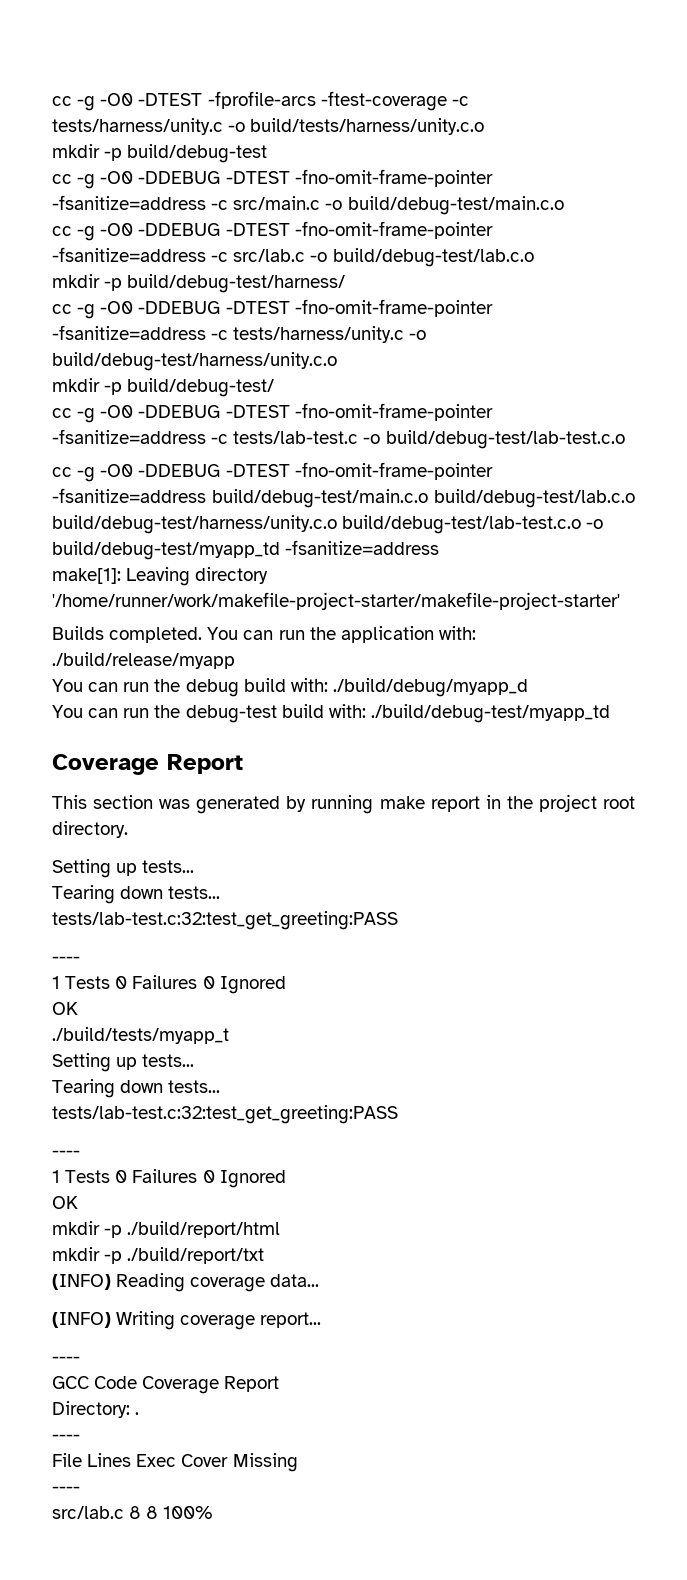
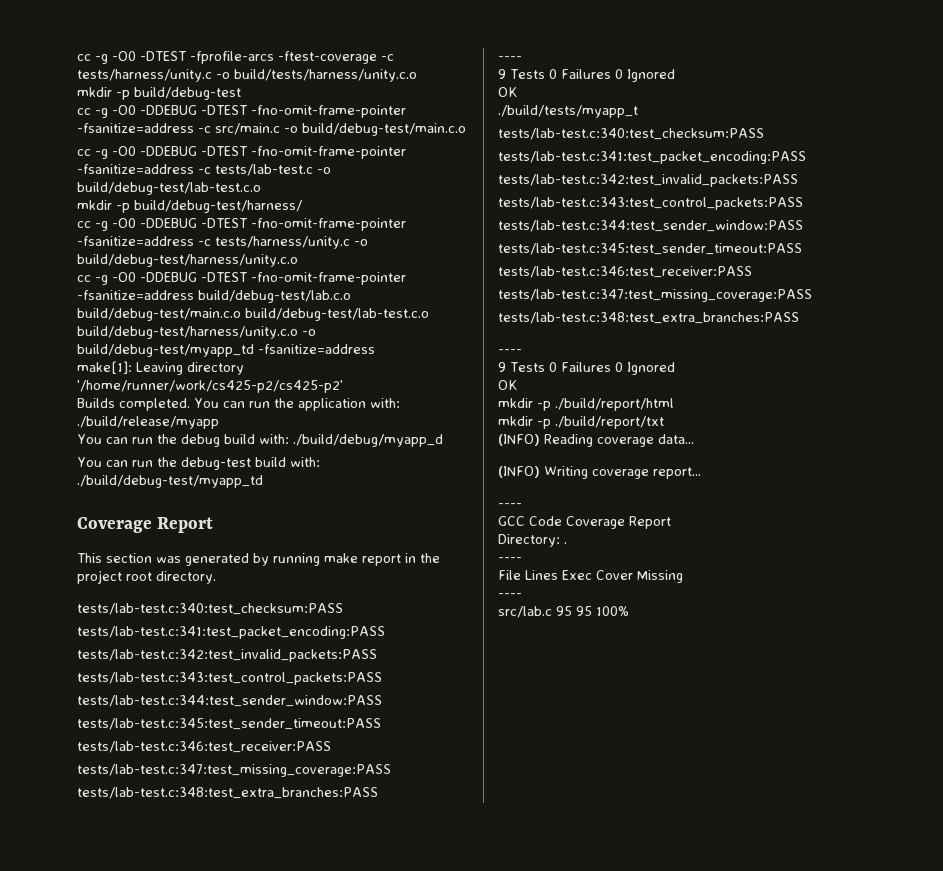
[233,248,534,267] src/lab.c -o build/debug-test/lab.c.o -> [215,164,331,176] [77,182,261,195] tests/lab-test.c -o build/debug-test/lab-test.c.o
[52,378,275,397] [52,403,493,423] [52,429,625,449] [52,462,493,482] [52,488,635,508] [52,515,582,534] // mkdir -p build/debug-test/ // cc -g -O0 -DDEBUG -DTEST -fno-omit-frame-pointer -fsanitize=address -c tests/lab-test.c -o build/debug-test/lab-test.c.o // cc -g -O0 -DDEBUG -DTEST -fno-omit-frame-pointer -fsanitize=address build/debug-test/main.c.o build/debug-test/lab.c.o build/debug-test/harness/unity.c.o build/debug-test/lab-test.c.o -> [77,272,406,285] [77,290,351,303] [77,308,429,321] [77,326,298,339] // cc -g -O0 -DDEBUG -DTEST -fno-omit-frame-pointer -fsanitize=address build/debug-test/lab.c.o build/debug-test/main.c.o build/debug-test/lab-test.c.o build/debug-test/harness/unity.c.o
[52,592,620,610] '/home/runner/work/makefile-project-starter/makefile-project-starter' -> [77,380,343,393] '/home/runner/work/cs425-p2/cs425-p2'
[52,859,195,878] [52,885,221,904] [52,911,398,930] [52,956,80,963] [52,976,60,989] Setting up tests... // Tearing down tests... // tests/lab-test.c:32:test_get_greeting:PASS // ---- // 1 -> [77,603,343,615] [77,626,385,639] [77,649,377,662] [77,672,382,685] [77,695,382,707] [77,718,381,730] [77,741,331,753] [77,764,391,777] [77,787,378,799] [498,56,522,61] [498,69,506,79] tests/lab-test.c:340:test_checksum:PASS // tests/lab-test.c:341:test_packet_encoding:PASS // tests/lab-test.c:342:test_invalid_packets:PASS // tests/lab-test.c:343:test_control_packets:PASS // tests/lab-test.c:344:test_sender_window:PASS // tests/lab-test.c:345:test_sender_timeout:PASS // tests/lab-test.c:346:test_receiver:PASS // tests/lab-test.c:347:test_missing_coverage:PASS // tests/lab-test.c:348:test_extra_branches:PASS // ---- // 9
[52,1053,195,1072] [52,1079,221,1098] [52,1105,398,1124] [52,1150,80,1157] [52,1170,60,1183] Setting up tests... // Tearing down tests... // tests/lab-test.c:32:test_get_greeting:PASS // ---- // 1 -> [498,128,764,140] [498,151,806,164] [498,174,798,187] [498,197,803,210] [498,220,803,232] [498,243,802,255] [498,266,752,278] [498,289,812,302] [498,312,799,324] [498,349,522,354] [498,362,506,372] tests/lab-test.c:340:test_checksum:PASS // tests/lab-test.c:341:test_packet_encoding:PASS // tests/lab-test.c:342:test_invalid_packets:PASS // tests/lab-test.c:343:test_control_packets:PASS // tests/lab-test.c:344:test_sender_window:PASS // tests/lab-test.c:345:test_sender_timeout:PASS // tests/lab-test.c:346:test_receiver:PASS // tests/lab-test.c:347:test_missing_coverage:PASS // tests/lab-test.c:348:test_extra_branches:PASS // ---- // 9
[129,1506,159,1519] 8 8 -> [556,606,592,616] 95 95

